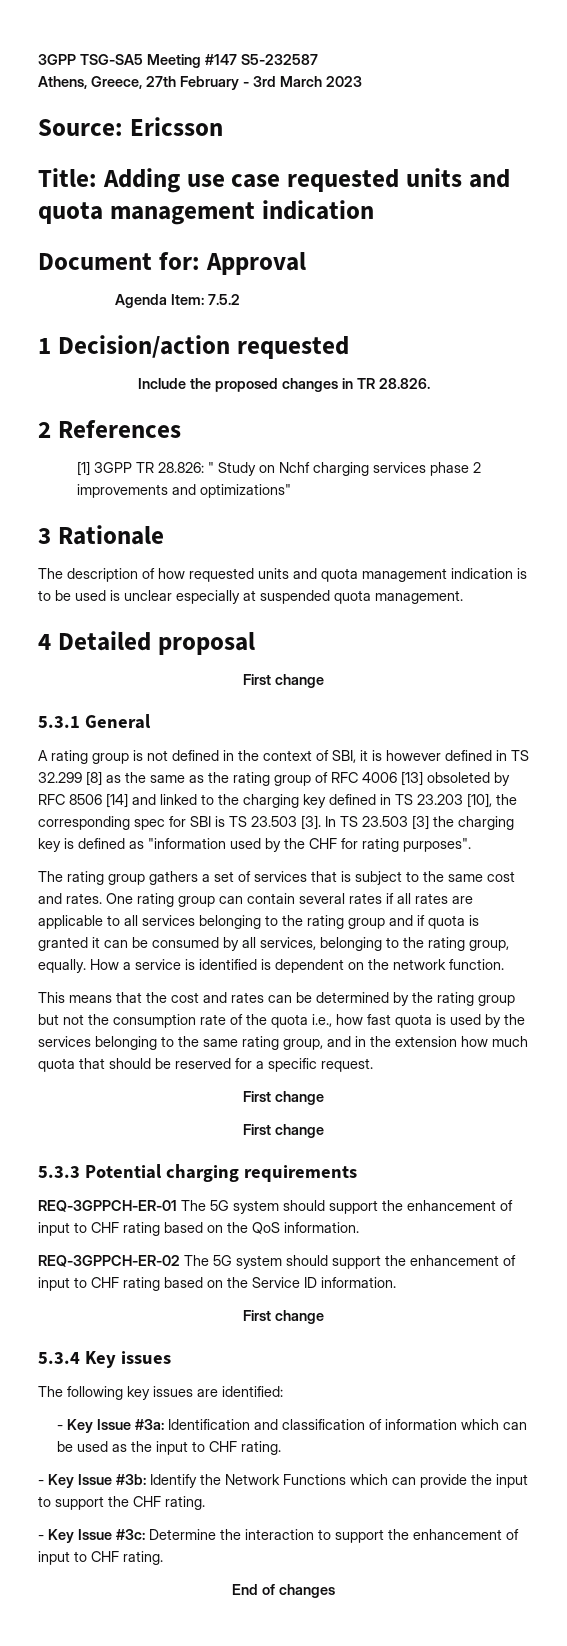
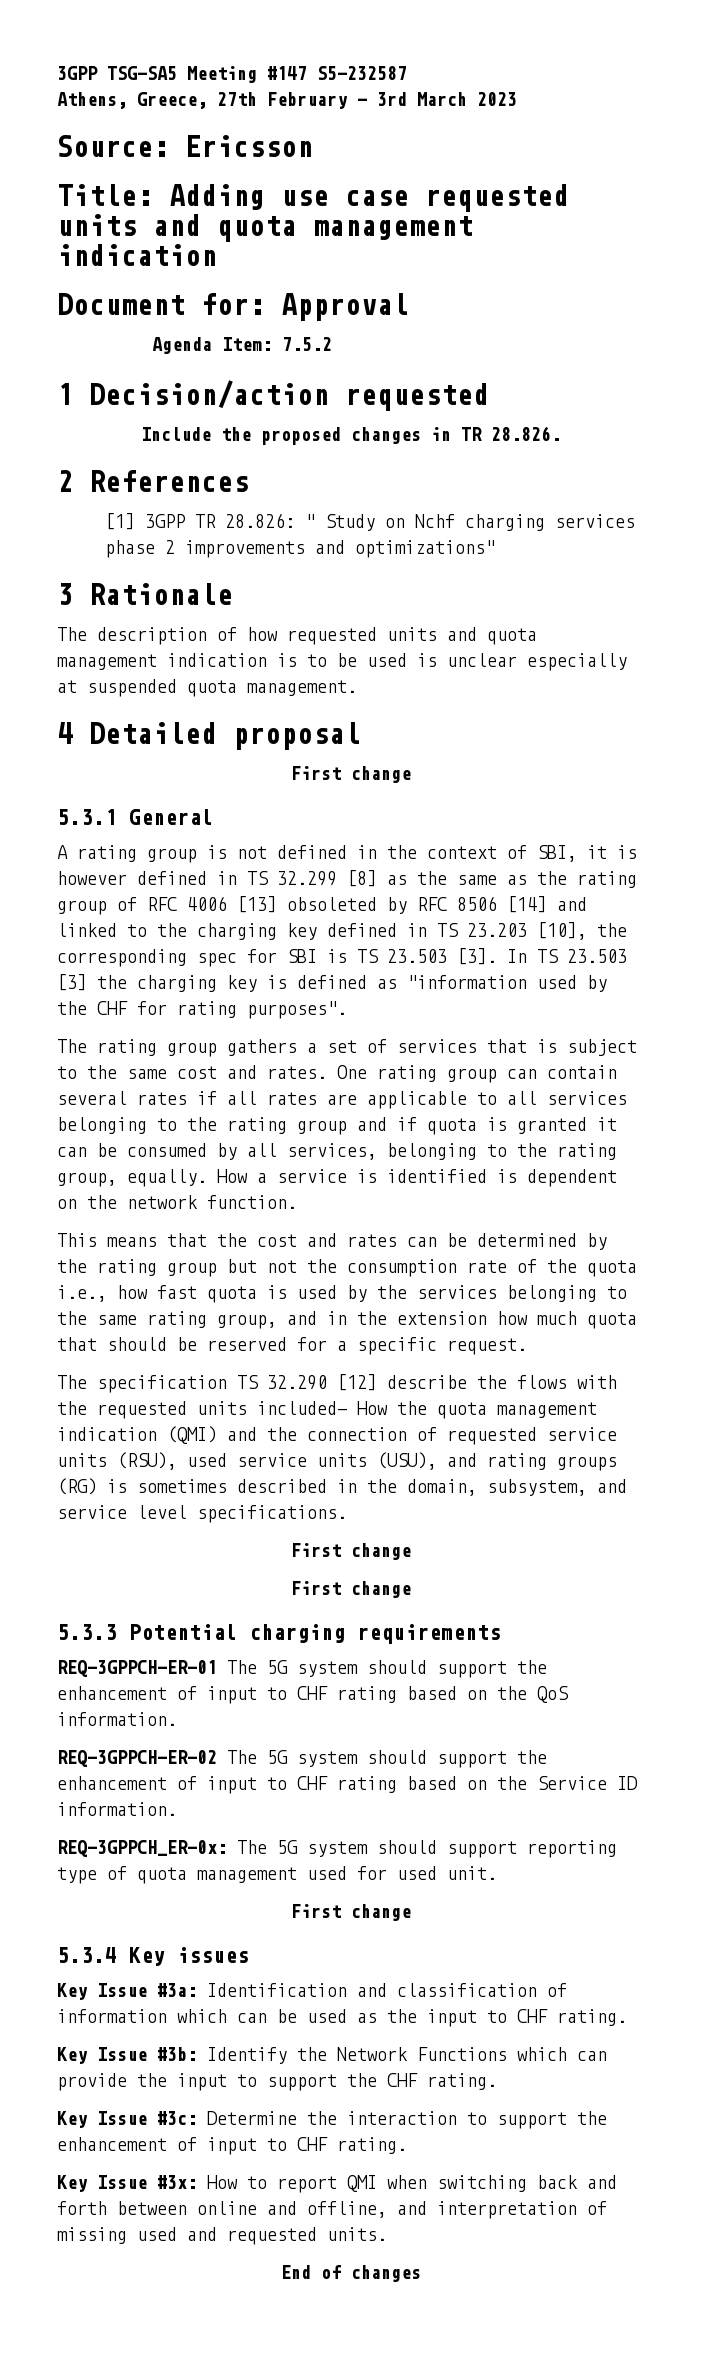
(373, 1065) none -> [57,1374,617,1393] [57,1401,597,1419] [57,1426,617,1445] [57,1452,617,1471] [57,1478,627,1496] [57,1505,347,1523] // The specification TS 32.290 [12] describe the flows with the requested units included- How the quota management indication (QMI) and the connection of requested service units (RSU), used service units (USU), and rating groups (RG) is sometimes described in the domain, subsystem, and service level specifications.
(396, 1282) none -> [57,1840,617,1858] [57,1866,497,1884] // REQ-3GPPCH_ER-0x: The 5G system should support reporting type of quota management used for used unit.
[38,1386,283,1400] [57,1425,64,1430] The following key issues are identified: // - -> (249, 1955) none
[38,1480,44,1485] - -> (627, 2017) none
[38,1535,44,1540] - -> (497, 2081) none
(163, 1558) none -> [57,2175,617,2193] [57,2201,607,2219] [57,2227,387,2245] // Key Issue #3x: How to report QMI when switching back and forth between online and offline, and interpretation of missing used and requested units.

